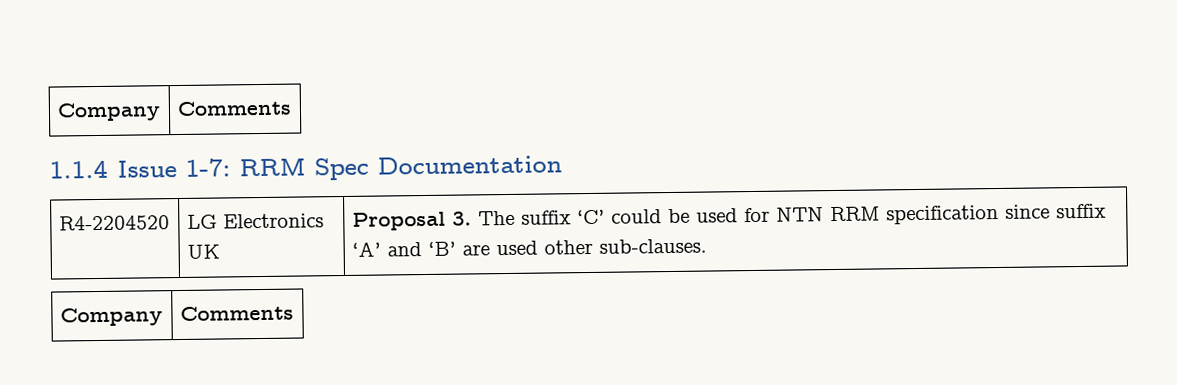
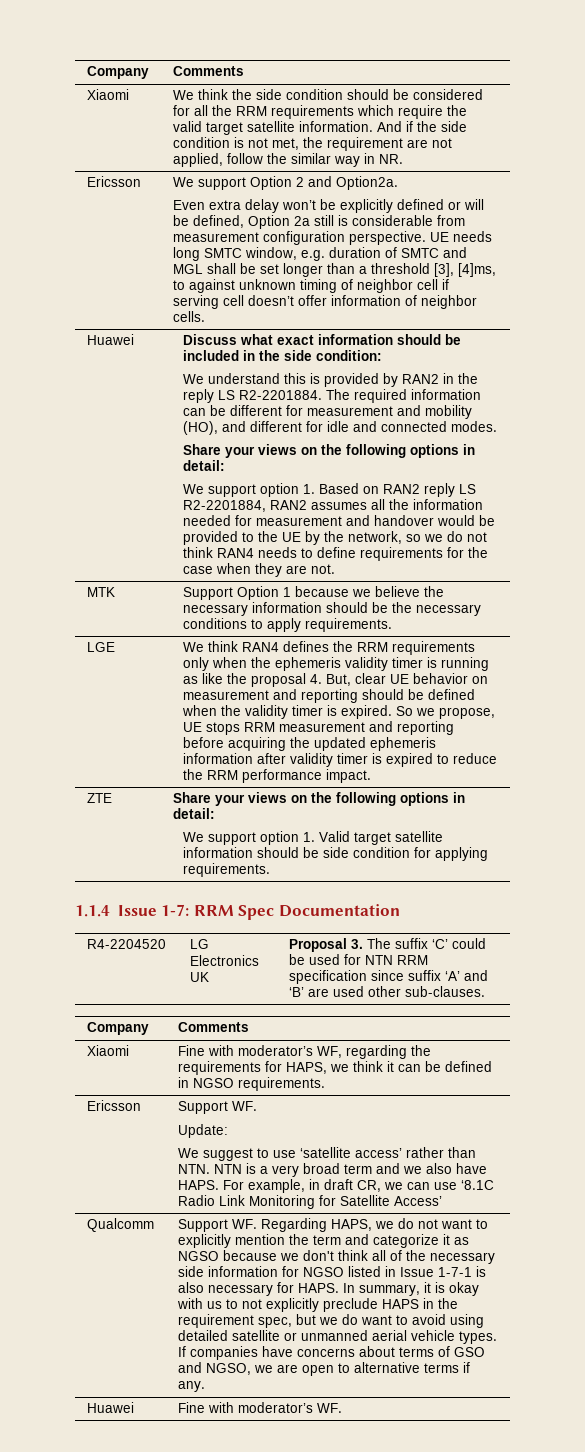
[56,102,161,122] [176,100,292,117] Company | Comments -> [86,66,149,79] [172,66,244,76] [86,89,129,100] [172,89,483,100] [172,105,467,119] [172,121,467,135] [172,137,452,151] [172,153,403,167] [86,176,141,187] [172,176,398,190] [172,199,484,213] [172,215,465,229] [172,231,492,245] [172,247,467,261] [172,263,496,277] [172,279,449,293] [172,295,477,309] [172,311,205,322] [86,334,134,345] [183,334,462,345] [183,350,383,361] [183,373,479,387] [183,389,482,403] [183,405,473,419] [183,421,498,435] [183,444,476,458] [183,460,226,471] [183,483,477,497] [183,499,484,512] [183,515,496,526] [183,531,488,545] [183,547,489,561] [183,563,336,577] [86,587,115,597] [183,586,445,600] [183,602,482,616] [183,618,393,632] [86,642,115,652] [183,641,476,655] [183,657,490,671] [183,673,489,687] [183,689,476,703] [182,705,496,719] [183,721,455,735] [183,737,437,751] [183,753,498,767] [183,769,372,783] [86,793,112,803] [172,792,465,806] [172,808,215,819] [183,831,444,845] [183,847,489,861] [183,863,271,877] Company | Comments // Xiaomi | We think the side condition should be considered for all the RRM requirements which require the valid target satellite information. And if the side condition is not met, the requirement are not applied, follow the similar way in NR. // Ericsson | We support Option 2 and Option2a. // Even extra delay won’t be explicitly defined or will be defined, Option 2a still is considerable from measurement configuration perspective. UE needs long SMTC window, e.g. duration of SMTC and MGL shall be set longer than a threshold [3], [4]ms, to against unknown timing of neighbor cell if serving cell doesn’t offer information of neighbor cells. // Huawei | Discuss what exact information should be included in the side condition: // We understand this is provided by RAN2 in the reply LS R2-2201884. The required information can be different for measurement and mobility (HO), and different for idle and connected modes. // Share your views on the following options in detail: // We support option 1. Based on RAN2 reply LS R2-2201884, RAN2 assumes all the information needed for measurement and handover would be provided to the UE by the network, so we do not think RAN4 needs to define requirements for the case when they are not. // MTK | Support Option 1 because we believe the necessary information should be the necessary conditions to apply requirements. // LGE | We think RAN4 defines the RRM requirements only when the ephemeris validity timer is running as like the proposal 4. But, clear UE behavior on measurement and reporting should be defined when the validity timer is expired. So we propose, UE stops RRM measurement and reporting before acquiring the updated ephemeris information after validity timer is expired to reduce the RRM performance impact. // ZTE | Share your views on the following options in detail: // We support option 1. Valid target satellite information should be side condition for applying requirements.
(294, 313) none -> [86,1045,129,1056] [177,1045,431,1059] [177,1061,492,1075] [177,1077,325,1091] [86,1100,141,1111] [177,1101,257,1114] [177,1124,228,1138] [177,1147,476,1161] [177,1163,487,1177] [177,1179,494,1193] [177,1195,442,1209] [86,1218,154,1232] [177,1218,488,1232] [177,1234,469,1248] [177,1250,495,1264] [177,1266,486,1277] [177,1282,479,1296] [176,1298,458,1312] [177,1314,484,1328] [177,1330,497,1344] [177,1346,485,1360] [177,1362,470,1376] [177,1381,205,1392] [86,1402,134,1413] [177,1402,342,1413] // Xiaomi | Fine with moderator’s WF, regarding the requirements for HAPS, we think it can be defined in NGSO requirements. // Ericsson | Support WF. // Update: // We suggest to use ‘satellite access’ rather than NTN. NTN is a very broad term and we also have HAPS. For example, in draft CR, we can use ‘8.1C Radio Link Monitoring for Satellite Access’ // Qualcomm | Support WF. Regarding HAPS, we do not want to explicitly mention the term and categorize it as NGSO because we don't think all of the necessary side information for NGSO listed in Issue 1-7-1 is also necessary for HAPS. In summary, it is okay with us to not explicitly preclude HAPS in the requirement spec, but we do want to avoid using detailed satellite or unmanned aerial vehicle types. If companies have concerns about terms of GSO and NGSO, we are open to alternative terms if any. // Huawei | Fine with moderator’s WF.

